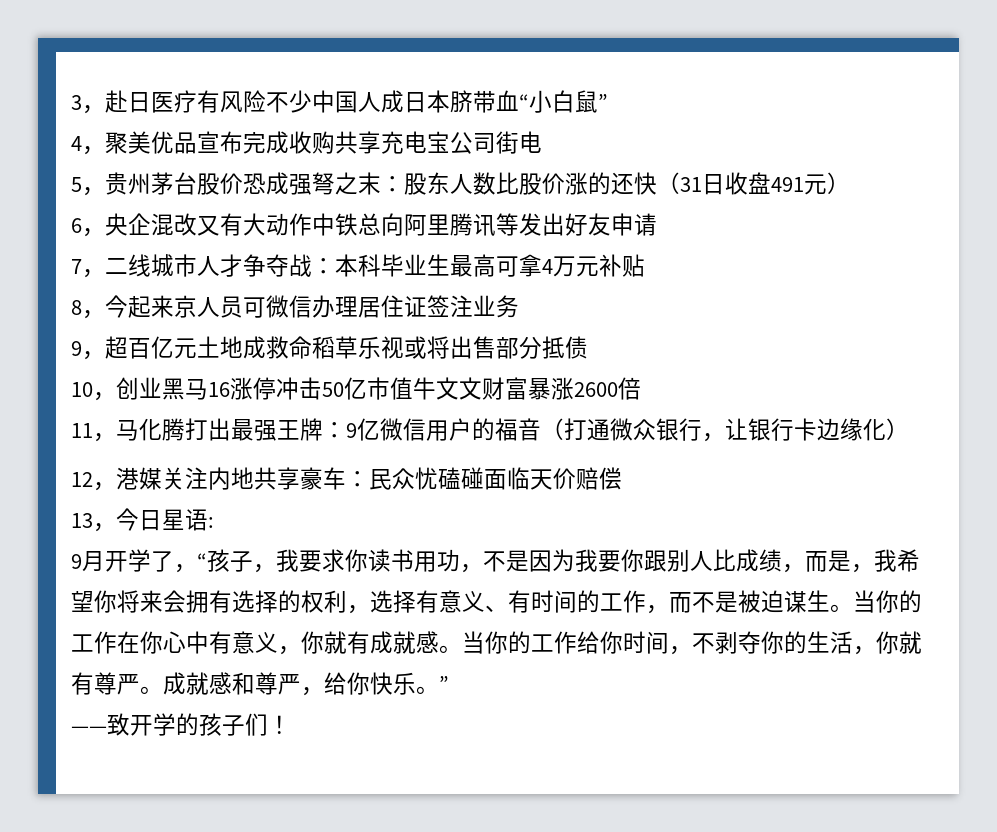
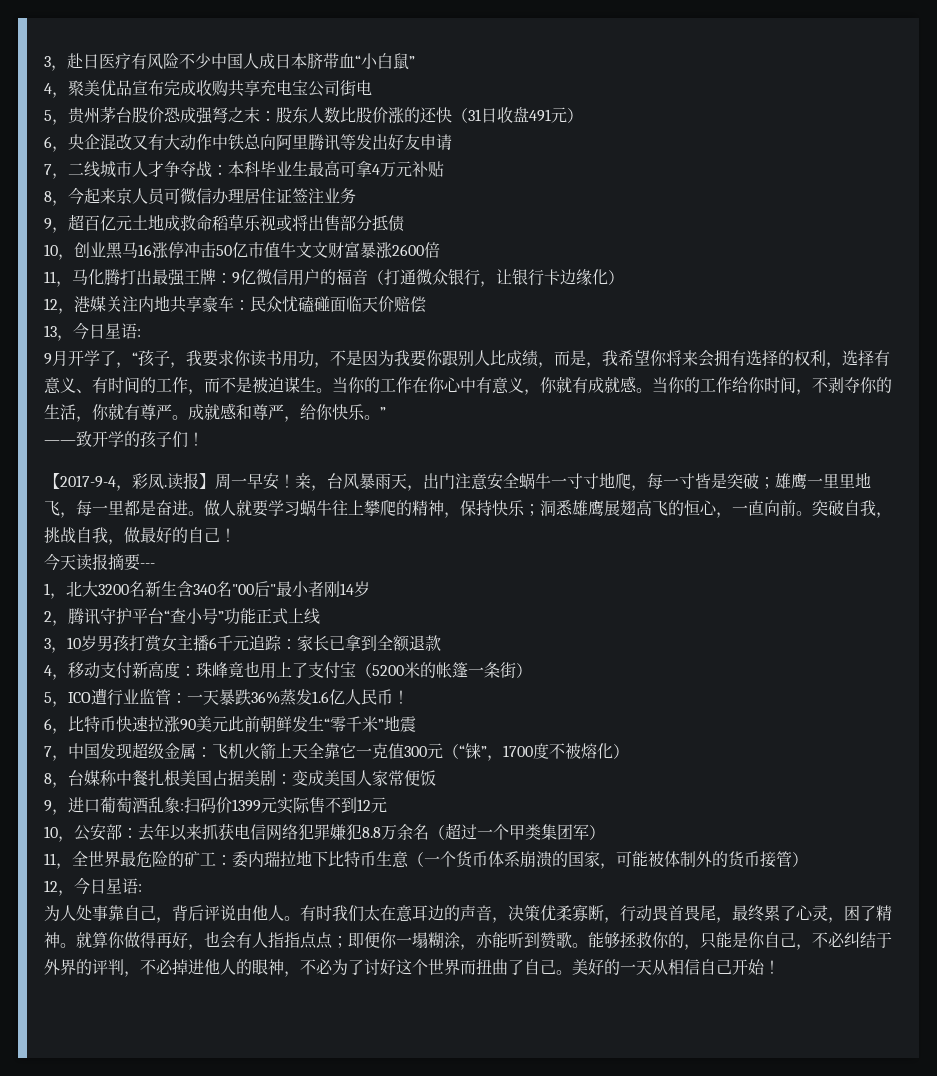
(291, 724) none -> [44,472,871,491] [44,499,892,518] [44,527,236,545] [44,553,155,571] [44,581,370,599] [44,608,320,626] [44,635,441,653] [44,661,532,680] [44,688,409,707] [44,715,416,734] [44,742,629,761] [44,769,436,788] [44,796,387,815] [44,823,605,842] [44,850,808,869] [44,877,142,896] [44,904,892,923] [44,931,892,950] [44,959,780,977] // 【2017-9-4，彩凤.读报】周一早安！亲，台风暴雨天，出门注意安全蜗牛一寸寸地爬，每一寸皆是突破；雄鹰一里里地飞，每一里都是奋进。做人就要学习蜗牛往上攀爬的精神，保持快乐；洞悉雄鹰展翅高飞的恒心，一直向前。突破自我，挑战自我，做最好的自己！ // 今天读报摘要--- // 1，北大3200名新生含340名"00后"最小者刚14岁 // 2，腾讯守护平台“查小号”功能正式上线 // 3，10岁男孩打赏女主播6千元追踪：家长已拿到全额退款 // 4，移动支付新高度：珠峰竟也用上了支付宝（5200米的帐篷一条街） // 5，ICO遭行业监管：一天暴跌36%蒸发1.6亿人民币！ // 6，比特币快速拉涨90美元此前朝鲜发生“零千米”地震 // 7，中国发现超级金属：飞机火箭上天全靠它一克值300元（“铼”，1700度不被熔化） // 8，台媒称中餐扎根美国占据美剧：变成美国人家常便饭 // 9，进口葡萄酒乱象:扫码价1399元实际售不到12元 // 10，公安部：去年以来抓获电信网络犯罪嫌犯8.8万余名（超过一个甲类集团军） // 11，全世界最危险的矿工：委内瑞拉地下比特币生意（一个货币体系崩溃的国家，可能被体制外的货币接管） // 12，今日星语: // 为人处事靠自己，背后评说由他人。有时我们太在意耳边的声音，决策优柔寡断，行动畏首畏尾，最终累了心灵，困了精神。就算你做得再好，也会有人指指点点；即便你一塌糊涂，亦能听到赞歌。能够拯救你的，只能是你自己，不必纠结于外界的评判，不必掉进他人的眼神，不必为了讨好这个世界而扭曲了自己。美好的一天从相信自己开始！

